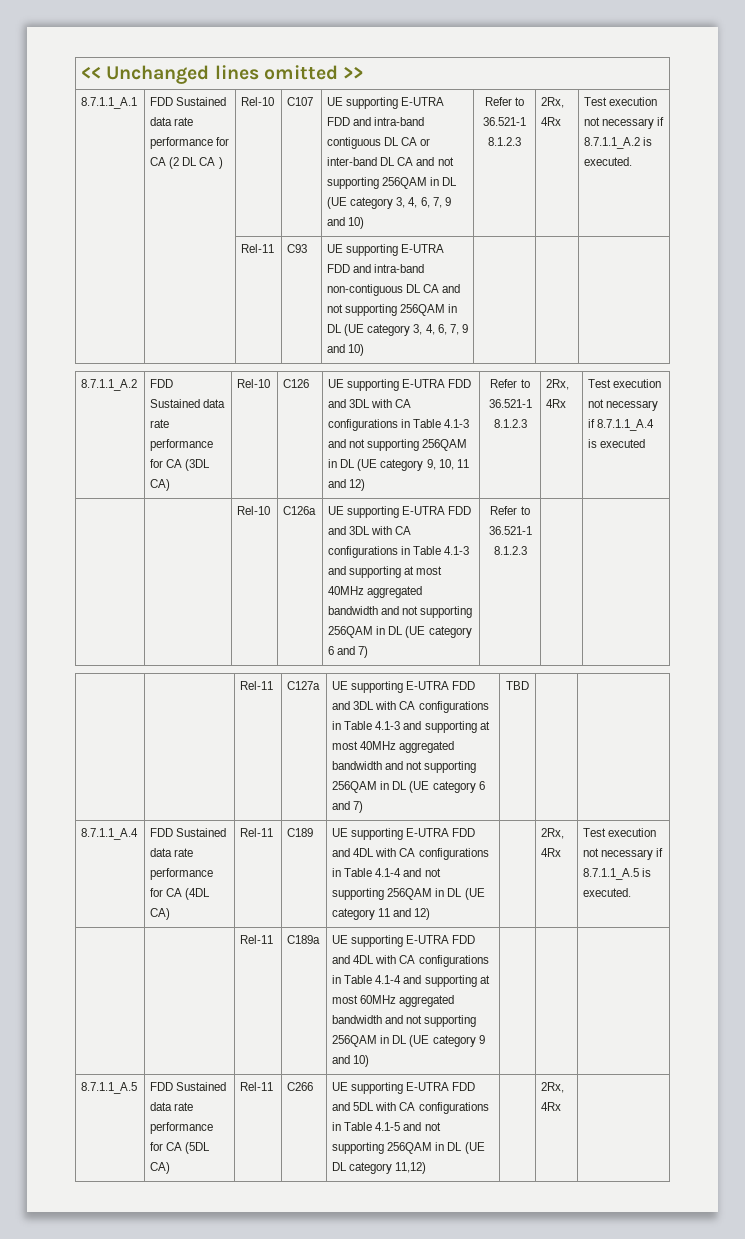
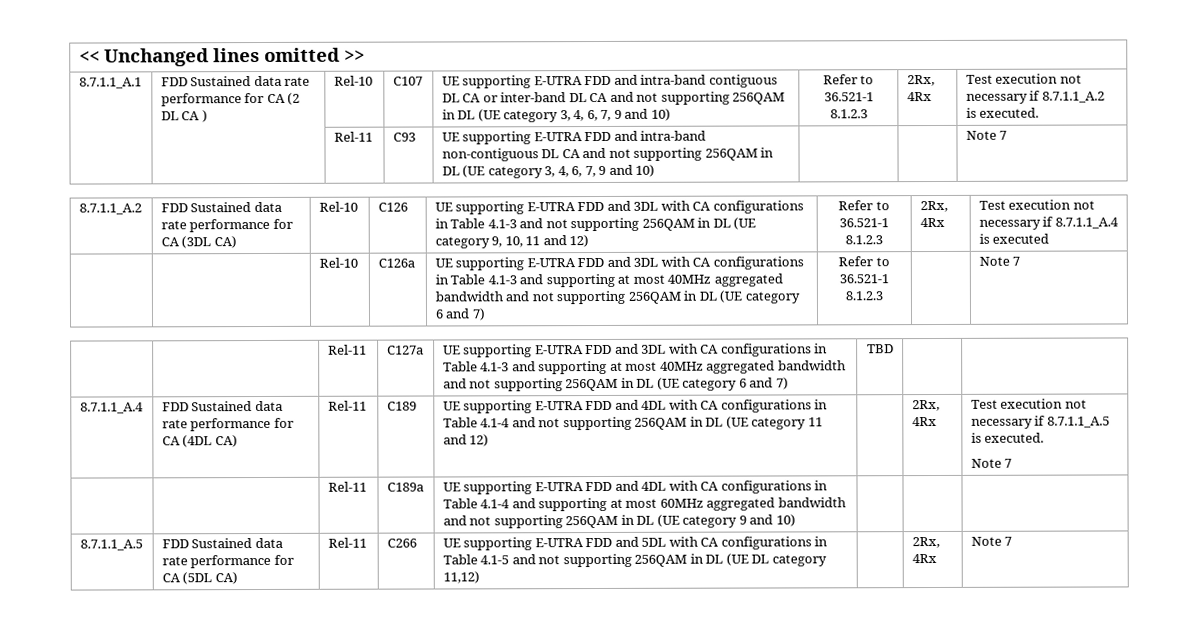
(365, 350) none -> [965,130,1008,140] Note 7
(527, 550) none -> [978,256,1021,266] Note 7
(632, 892) none -> [970,458,1013,468] // Note 7
(562, 1106) none -> [970,536,1013,546] Note 7

